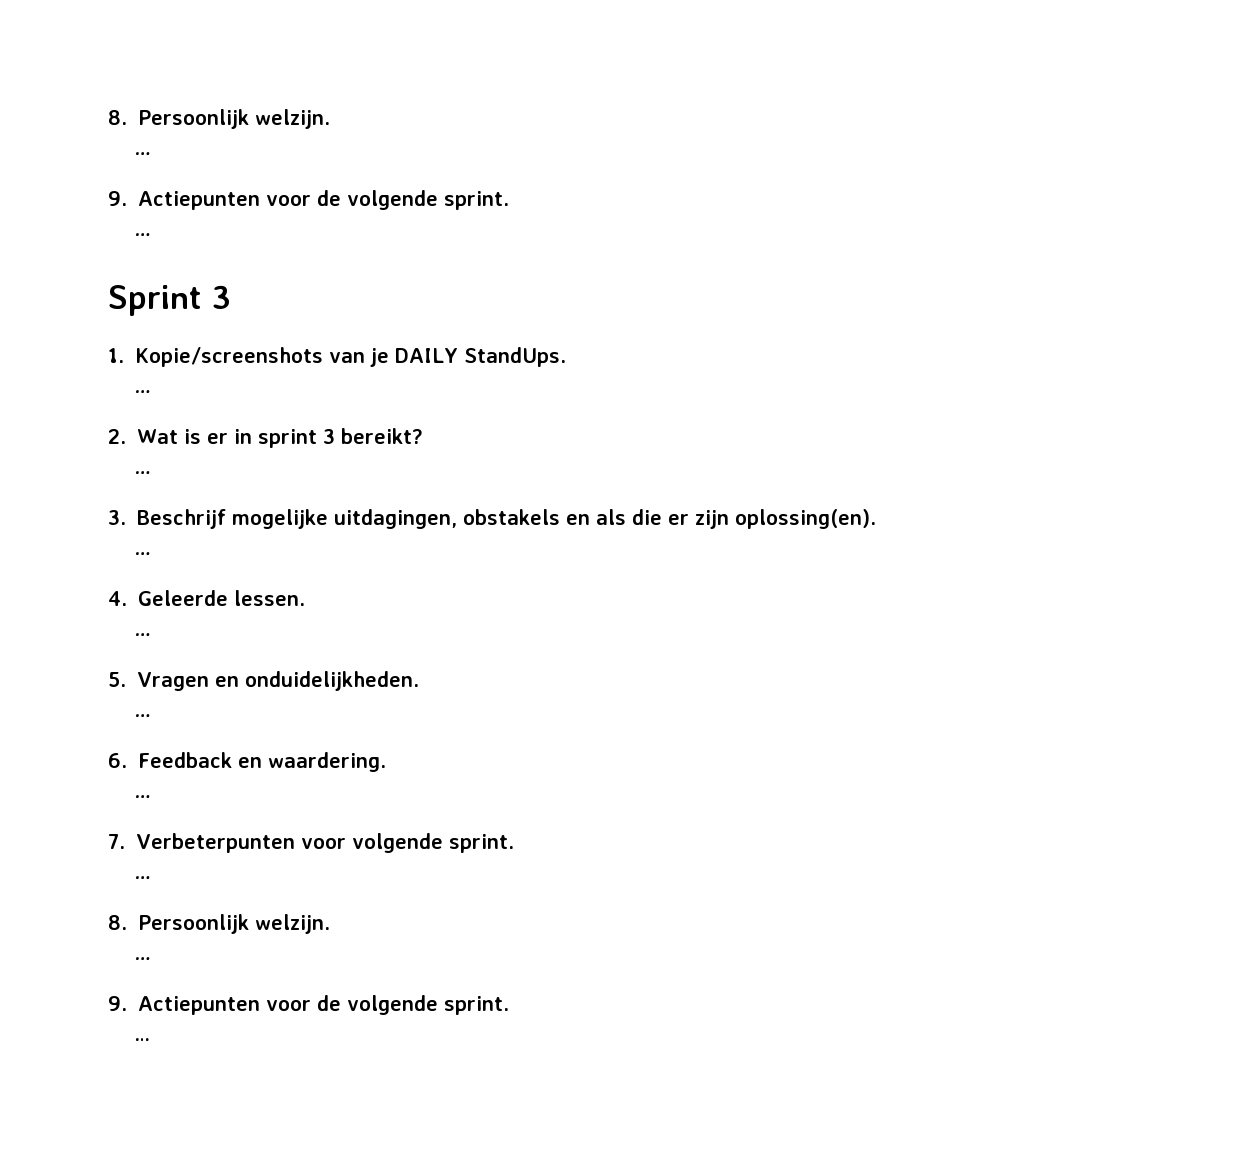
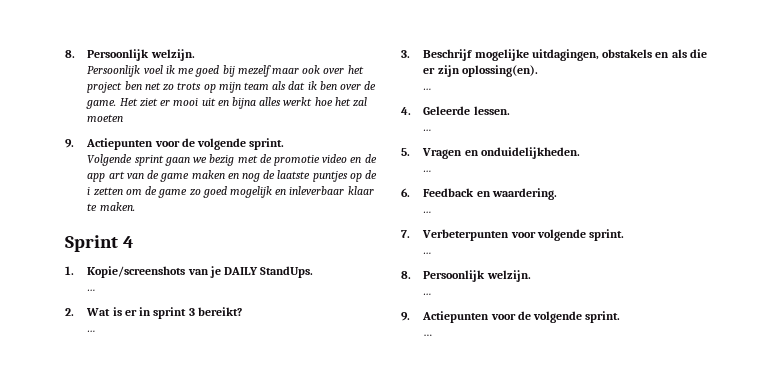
[108,109,330,129] [134,152,151,155] [108,190,509,210] [134,233,151,236] 8. Persoonlijk welzijn. // … // 9. Actiepunten voor de volgende sprint. // … -> [65,49,195,61] [87,65,364,77] [87,81,377,93] [86,97,368,109] [87,114,124,122] [65,138,285,150] [87,154,377,166] [87,170,378,182] [87,186,374,198] [87,202,135,211] 8. Persoonlijk welzijn. // Persoonlijk voel ik me goed bij mezelf maar ook over het project ben net zo trots op mijn team als dat ik ben over de game. Het ziet er mooi uit en bijna alles werkt hoe het zal moeten // 9. Actiepunten voor de volgende sprint. // Volgende sprint gaan we bezig met de promotie video en de app art van de game maken en nog de laatste puntjes op de i zetten om de game zo goed mogelijk en inleverbaar klaar te maken.
[211,285,231,309] 3 -> [122,236,134,248] 4

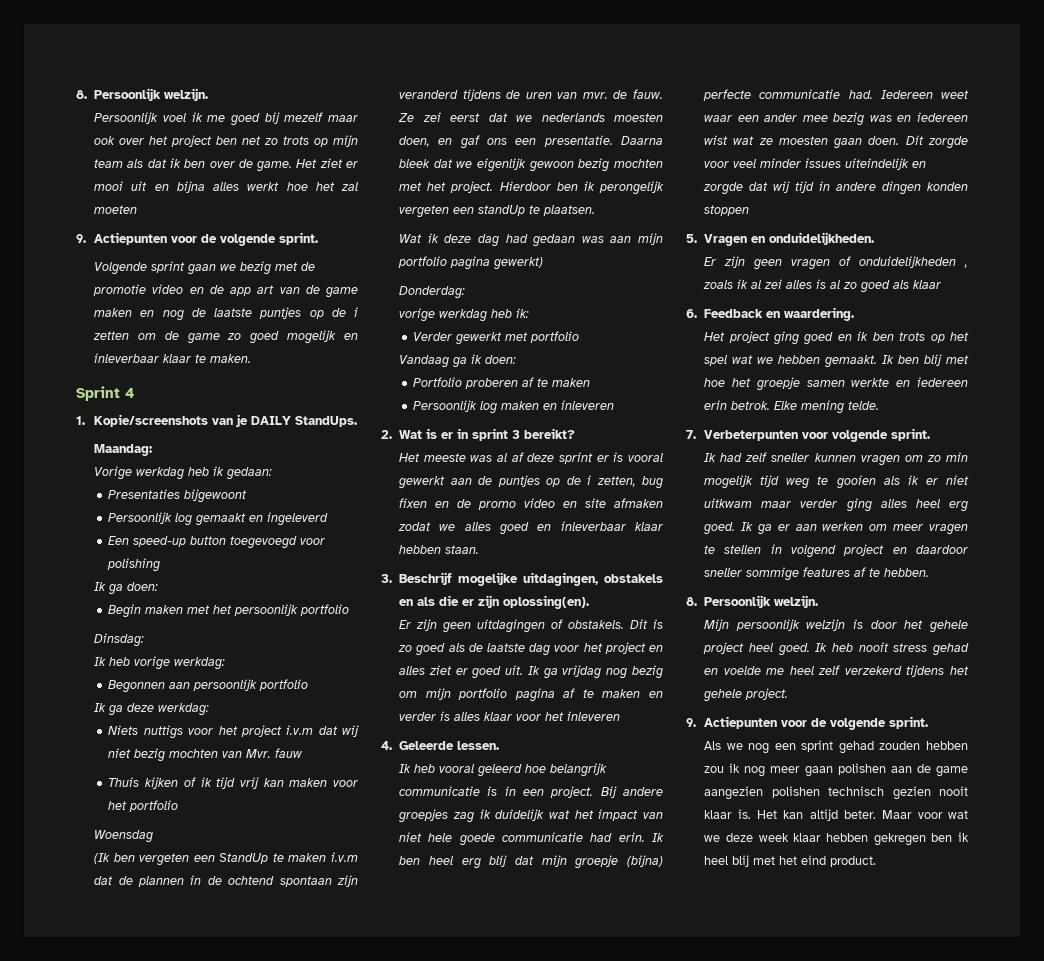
[87,289,97,291] … -> [94,444,153,456] [94,466,273,480] [108,489,248,503] [108,512,329,526] [108,536,326,549] [107,558,161,572] [94,582,159,595] [108,604,350,618] [94,633,145,647] [94,656,226,670] [108,679,309,693] [94,703,210,716] [108,725,359,739] [108,748,304,762] [108,777,358,789] [108,800,179,812] [94,830,154,843] [94,852,358,866] [94,875,358,887] [399,89,663,101] [398,112,663,122] [399,135,663,149] [399,158,663,172] [399,181,664,195] [399,205,596,218] [399,233,663,247] [398,256,544,270] [399,286,466,299] [399,308,530,322] [413,331,580,345] [399,354,517,368] [413,377,591,389] [413,400,615,414] Maandag: // Vorige werkdag heb ik gedaan: // Presentaties bijgewoont // Persoonlijk log gemaakt en ingeleverd // Een speed-up button toegevoegd voor polishing // Ik ga doen: // Begin maken met het persoonlijk portfolio // Dinsdag: // Ik heb vorige werkdag: // Begonnen aan persoonlijk portfolio // Ik ga deze werkdag: // Niets nuttigs voor het project i.v.m dat wij niet bezig mochten van Mvr. fauw // Thuis kijken of ik tijd vrij kan maken voor het portfolio // Woensdag // (Ik ben vergeten een StandUp te maken i.v.m dat de plannen in de ochtend spontaan zijn veranderd tijdens de uren van mvr. de fauw. Ze zei eerst dat we nederlands moesten doen, en gaf ons een presentatie. Daarna bleek dat we eigenlijk gewoon bezig mochten met het project. Hierdoor ben ik perongelijk vergeten een standUp te plaatsen. // Wat ik deze dag had gedaan was aan mijn portfolio pagina gewerkt) // Donderdag: // vorige werkdag heb ik: // Verder gewerkt met portfolio // Vandaag ga ik doen: // Portfolio proberen af te maken // Persoonlijk log maken en inleveren
[87,330,97,332] … -> [399,452,664,464] [398,475,663,489] [399,498,663,510] [398,521,663,535] [399,545,480,554] Het meeste was al af deze sprint er is vooral gewerkt aan de puntjes op de i zetten, bug fixen en de promo video en site afmaken zodat we alles goed en inleverbaar klaar hebben staan.
[423,88,433,90] [401,106,510,115] [423,129,433,131] [401,147,580,159] [423,170,433,172] [401,188,557,200] [423,211,433,213] … // 4. Geleerde lessen. // … // 5. Vragen en onduidelijkheden. // … // 6. Feedback en waardering. // … -> [399,619,663,633] [398,642,663,656] [399,665,663,679] [399,688,663,702] [399,711,621,721] [381,741,500,750] [399,763,608,777] [399,786,663,798] [398,809,663,823] [399,832,664,846] [399,855,663,869] [703,89,969,101] [704,112,968,126] [704,135,968,149] [704,158,927,170] [703,181,968,195] [704,205,750,216] [686,232,875,246] [704,256,968,270] [703,279,942,293] [686,307,855,321] [704,331,969,345] [704,354,969,368] [704,377,968,391] [704,400,880,414] Er zijn geen uitdagingen of obstakels. Dit is zo goed als de laatste dag voor het project en alles ziet er goed uit. Ik ga vrijdag nog bezig om mijn portfolio pagina af te maken en verder is alles klaar voor het inleveren // 4. Geleerde lessen. // Ik heb vooral geleerd hoe belangrijk communicatie is in een project. Bij andere groepjes zag ik duidelijk wat het impact van niet hele goede communicatie had erin. Ik ben heel erg blij dat mijn groepje (bijna) perfecte communicatie had. Iedereen weet waar een ander mee bezig was en iedereen wist wat ze moesten gaan doen. Dit zorgde voor veel minder issues uiteindelijk en zorgde dat wij tijd in andere dingen konden stoppen // 5. Vragen en onduidelijkheden. // Er zijn geen vragen of onduidelijkheden , zoals ik al zei alles is al zo goed als klaar // 6. Feedback en waardering. // Het project ging goed en ik ben trots op het spel wat we hebben gemaakt. Ik ben blij met hoe het groepje samen werkte en iedereen erin betrok. Elke mening telde.
[423,252,433,254] [401,270,531,282] [423,293,433,295] [401,311,621,323] [423,334,433,336] … // 8. Persoonlijk welzijn. // … // 9. Actiepunten voor de volgende sprint. // … -> [704,452,968,466] [704,475,969,489] [704,498,968,512] [703,522,968,535] [704,544,968,558] [704,567,930,581] [686,595,819,608] [704,619,968,633] [703,642,969,656] [704,665,969,677] [703,688,789,702] [686,716,929,730] [704,740,968,754] [704,763,968,777] [704,786,968,800] [704,809,968,821] [704,832,969,846] [704,855,877,867] Ik had zelf sneller kunnen vragen om zo min mogelijk tijd weg te gooien als ik er niet uitkwam maar verder ging alles heel erg goed. Ik ga er aan werken om meer vragen te stellen in volgend project en daardoor sneller sommige features af te hebben. // 8. Persoonlijk welzijn. // Mijn persoonlijk welzijn is door het gehele project heel goed. Ik heb nooit stress gehad en voelde me heel zelf verzekerd tijdens het gehele project. // 9. Actiepunten voor de volgende sprint. // Als we nog een sprint gehad zouden hebben zou ik nog meer gaan polishen aan de game aangezien polishen technisch gezien nooit klaar is. Het kan altijd beter. Maar voor wat we deze week klaar hebben gekregen ben ik heel blij met het eind product.

